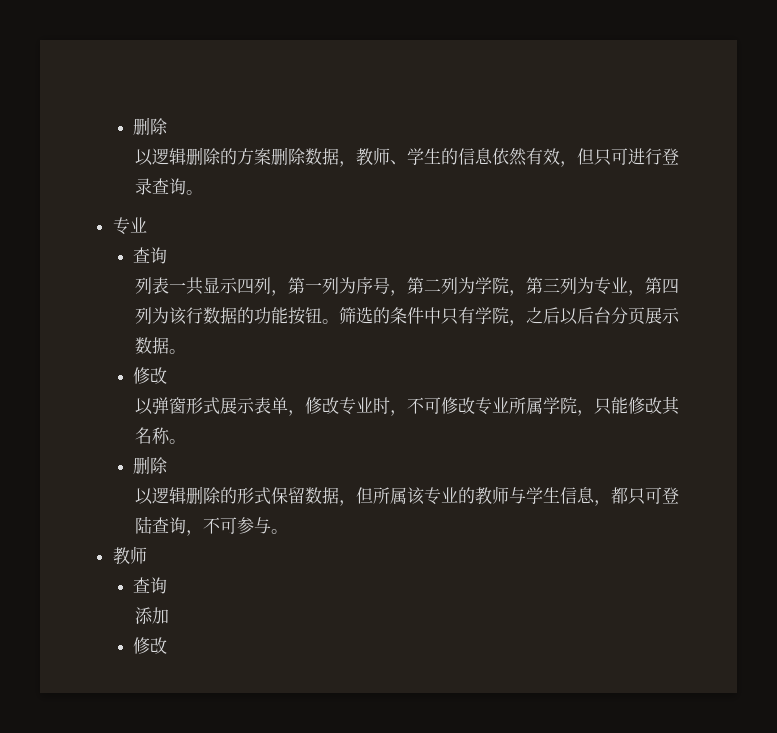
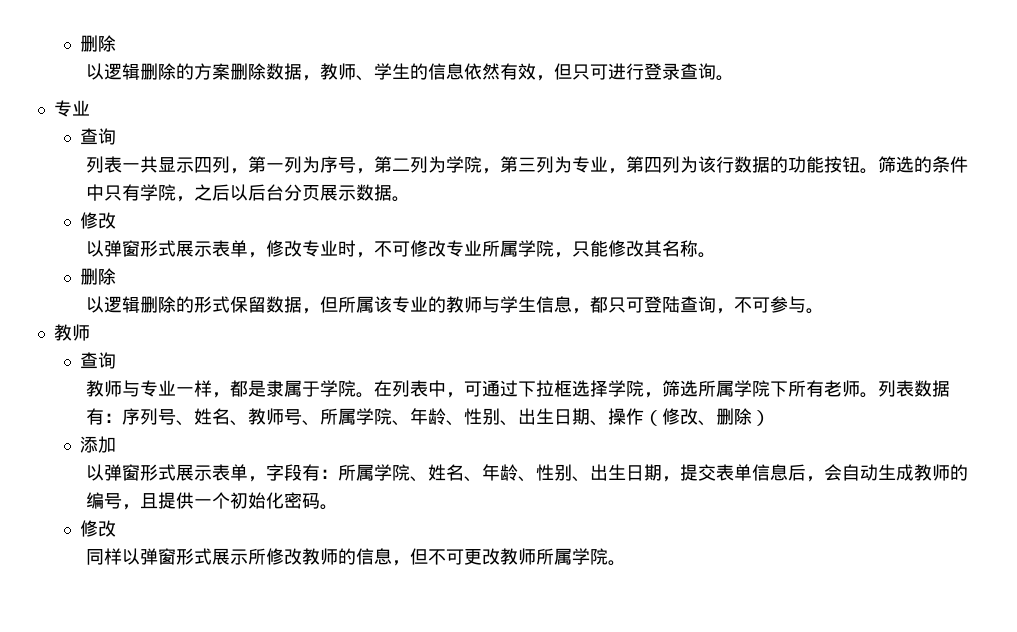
[135,607,170,624] [133,637,168,654] 添加 // 修改 -> [85,380,950,398] [85,408,770,426] [79,436,116,453] [85,464,968,482] [85,492,338,510] [79,520,116,537] [85,548,626,566] 教师与专业一样，都是隶属于学院。在列表中，可通过下拉框选择学院，筛选所属学院下所有老师。列表数据有：序列号、姓名、教师号、所属学院、年龄、性别、出生日期、操作（修改、删除） // 添加 // 以弹窗形式展示表单，字段有：所属学院、姓名、年龄、性别、出生日期，提交表单信息后，会自动生成教师的编号，且提供一个初始化密码。 // 修改 // 同样以弹窗形式展示所修改教师的信息，但不可更改教师所属学院。

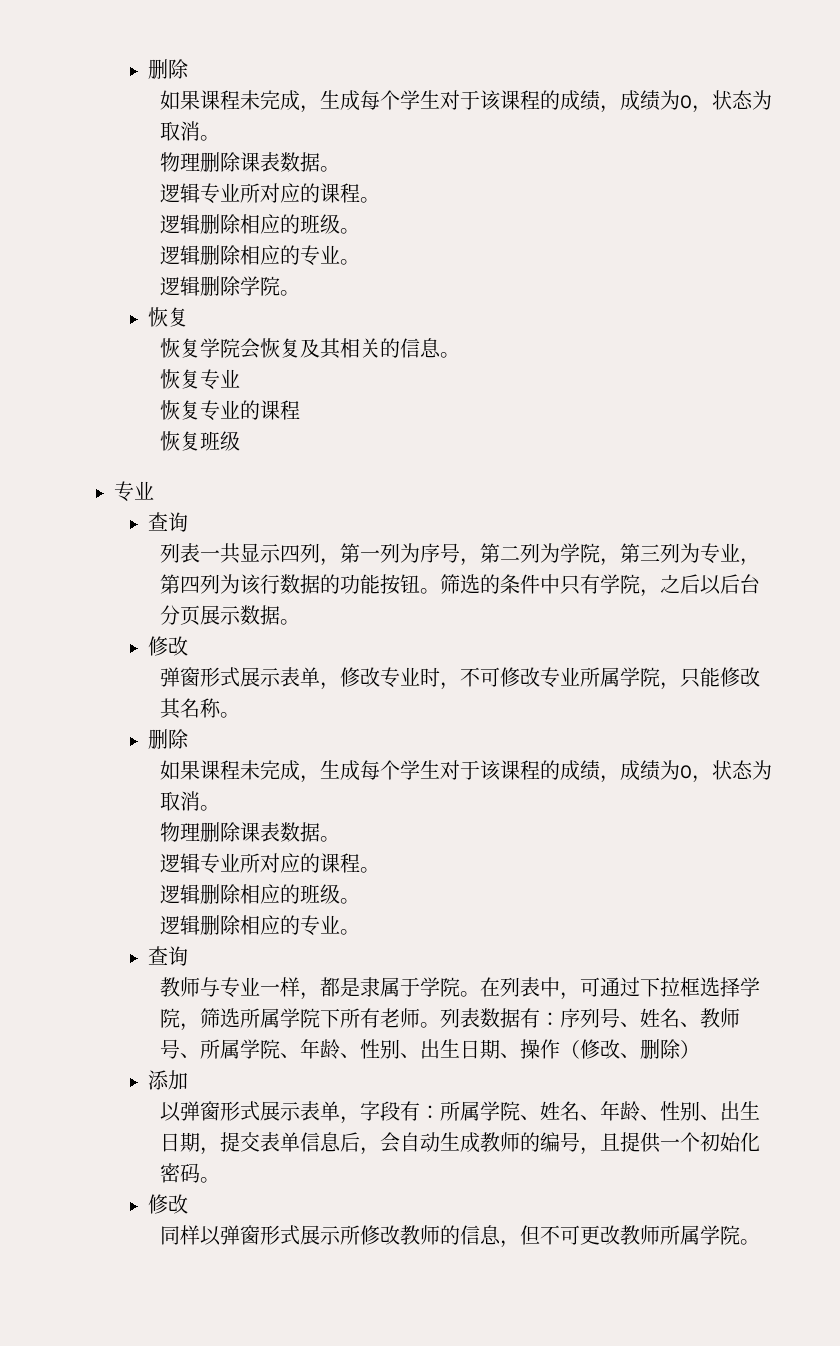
[79,35,116,52] [85,63,734,81] 删除 // 以逻辑删除的方案删除数据，教师、学生的信息依然有效，但只可进行登录查询。 -> [147,59,189,79] [159,90,772,113] [159,121,220,141] [159,152,340,172] [159,183,380,204] [159,214,360,234] [159,245,360,266] [159,276,300,296] [147,307,188,327] [159,338,460,359] [159,369,240,390] [159,400,300,421] [159,431,240,451] 删除 // 如果课程未完成，生成每个学生对于该课程的成绩，成绩为0，状态为取消。 // 物理删除课表数据。 // 逻辑专业所对应的课程。 // 逻辑删除相应的班级。 // 逻辑删除相应的专业。 // 逻辑删除学院。 // 恢复 // 恢复学院会恢复及其相关的信息。 // 恢复专业 // 恢复专业的课程 // 恢复班级
[85,240,104,257] 以 -> (188, 646) none
[85,296,824,314] [53,324,90,341] 以逻辑删除的形式保留数据，但所属该专业的教师与学生信息，都只可登陆查询，不可参与。 // 教师 -> [159,760,772,783] [159,791,220,811] [159,822,340,842] [159,853,380,874] [159,884,360,904] [159,915,360,936] 如果课程未完成，生成每个学生对于该课程的成绩，成绩为0，状态为取消。 // 物理删除课表数据。 // 逻辑专业所对应的课程。 // 逻辑删除相应的班级。 // 逻辑删除相应的专业。

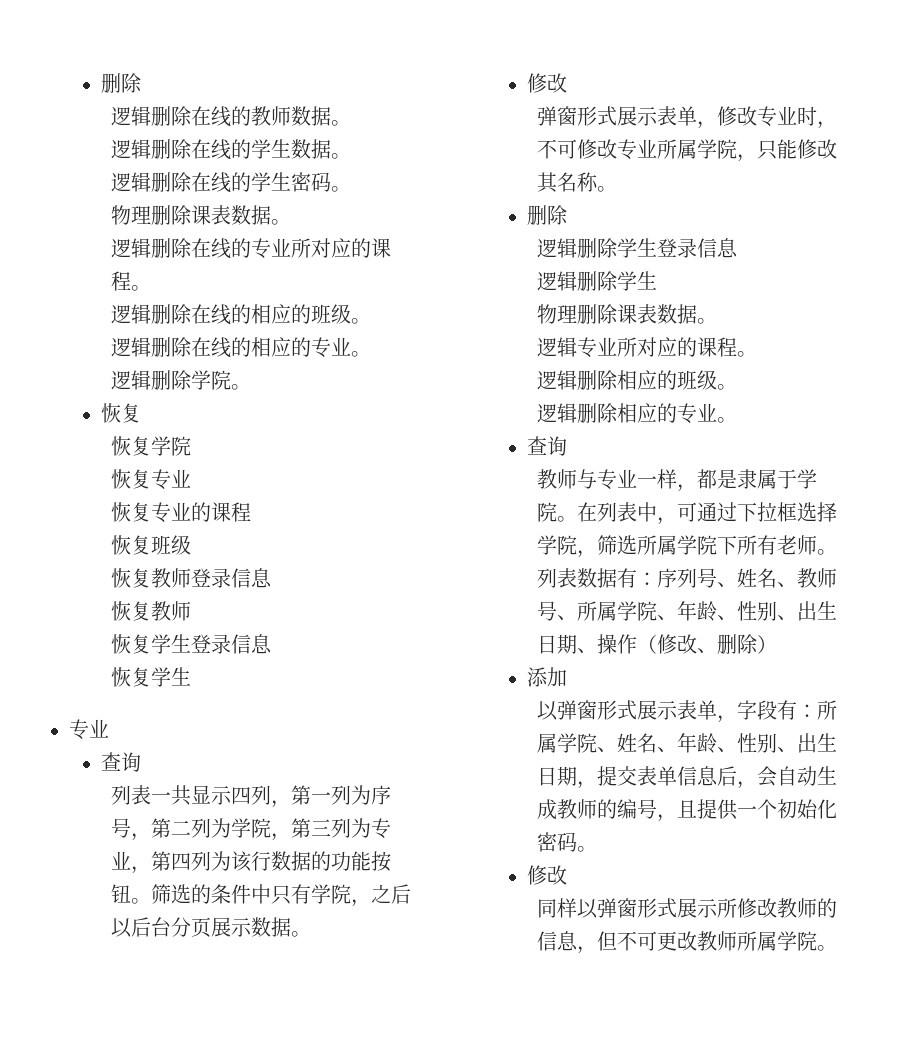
[147,59,189,79] [159,90,772,113] [159,121,220,141] [159,152,340,172] [159,183,380,204] [159,214,360,234] [159,245,241,265] 删除 // 如果课程未完成，生成每个学生对于该课程的成绩，成绩为0，状态为取消。 // 物理删除课表数据。 // 逻辑专业所对应的课程。 // 逻辑删除相应的班级。 // 逻辑删除 -> [101,73,143,93] [111,106,352,127] [111,139,352,160] [111,172,352,193] [111,205,292,225] [111,238,392,259] [111,271,152,291] [111,304,372,325] [111,337,252,358] 删除 // 逻辑删除在线的教师数据。 // 逻辑删除在线的学生数据。 // 逻辑删除在线的学生密码。 // 物理删除课表数据。 // 逻辑删除在线的专业所对应的课程。 // 逻辑删除在线的相应的班级。 // 逻辑删除在线的
[239,338,460,359] 会恢复及其相关的信息。 -> (192, 446) none
(240, 441) none -> [111,568,273,588] [111,601,192,621] [111,634,273,654] [111,667,192,687] // 恢复教师登录信息 // 恢复教师 // 恢复学生登录信息 // 恢复学生
[159,760,772,783] [159,791,220,811] 如果课程未完成，生成每个学生对于该课程的成绩，成绩为0，状态为取消。 -> [537,238,739,258] [537,271,658,291] 逻辑删除学生登录信息 // 逻辑删除学生

